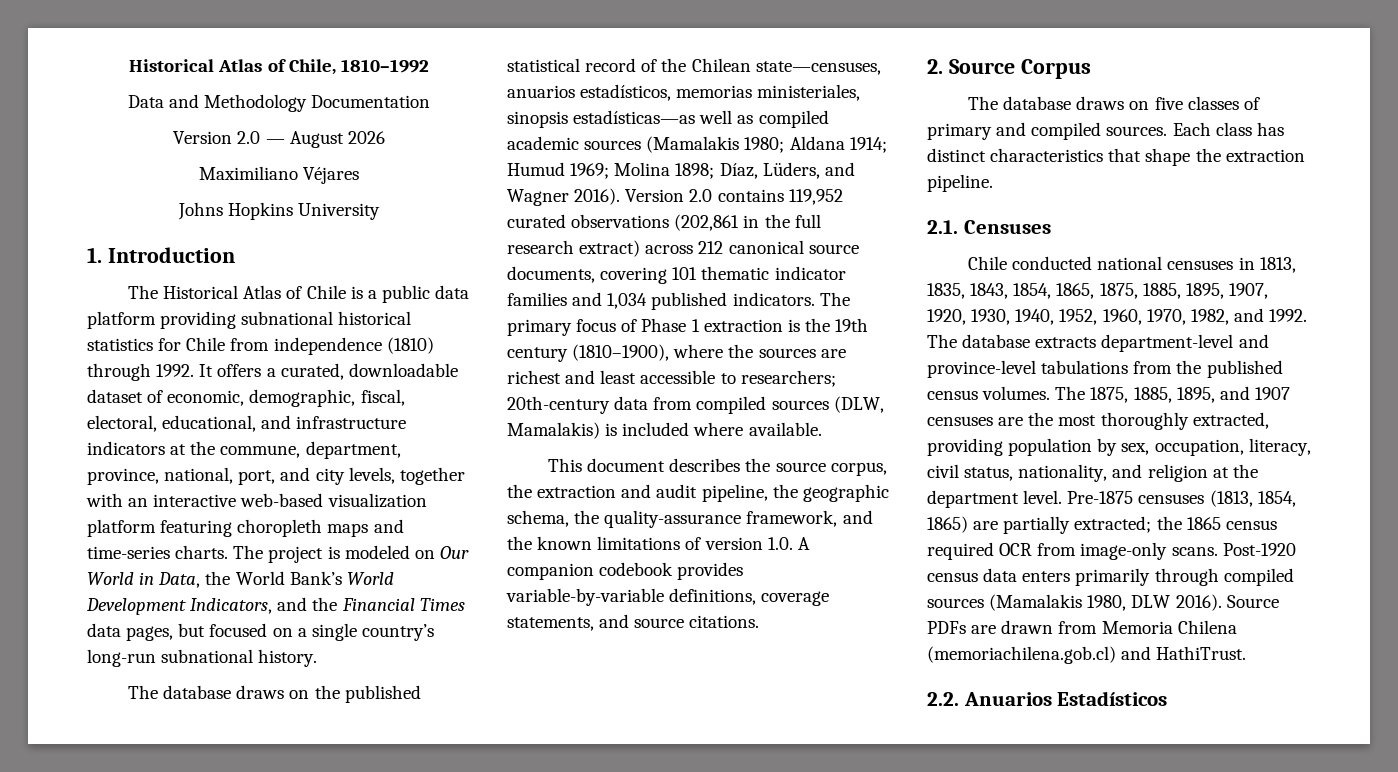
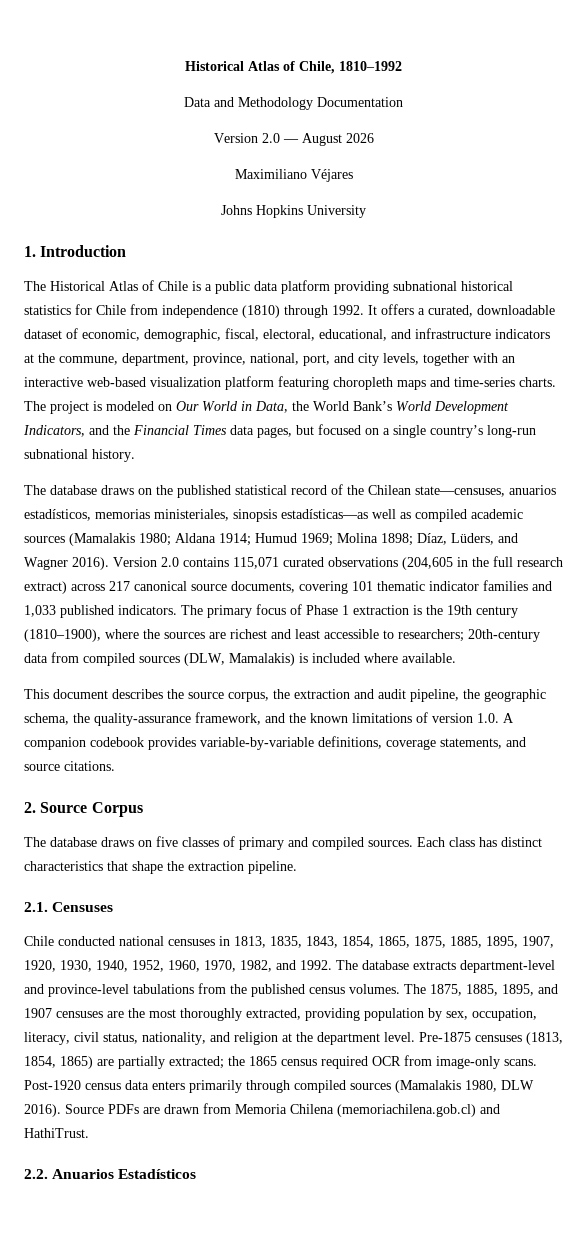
[788,189,843,205] 119,952 -> [233,557,279,569] 115,071
[674,214,740,231] (202,861 -> [402,557,453,570] (204,605
[698,241,724,254] 212 -> [109,581,130,591] 217
[607,293,648,309] 1,034 -> [24,605,56,617] 1,033

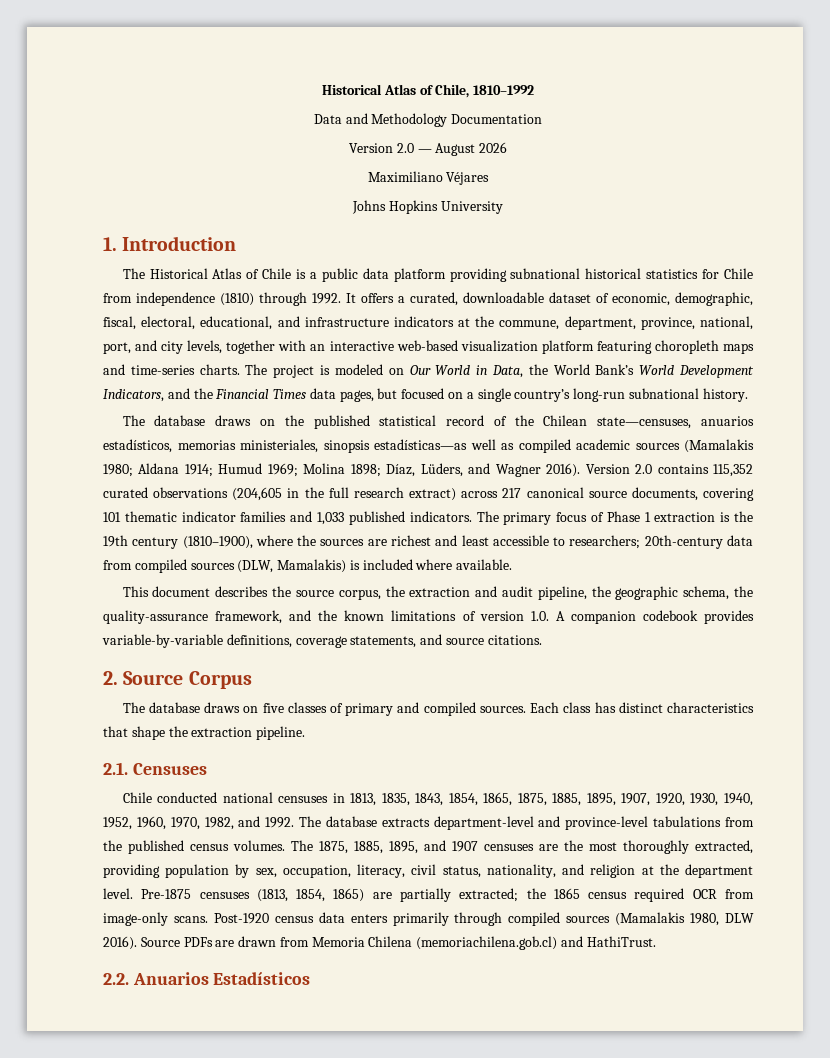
[233,557,279,569] 115,071 -> [713,464,753,477] 115,352

